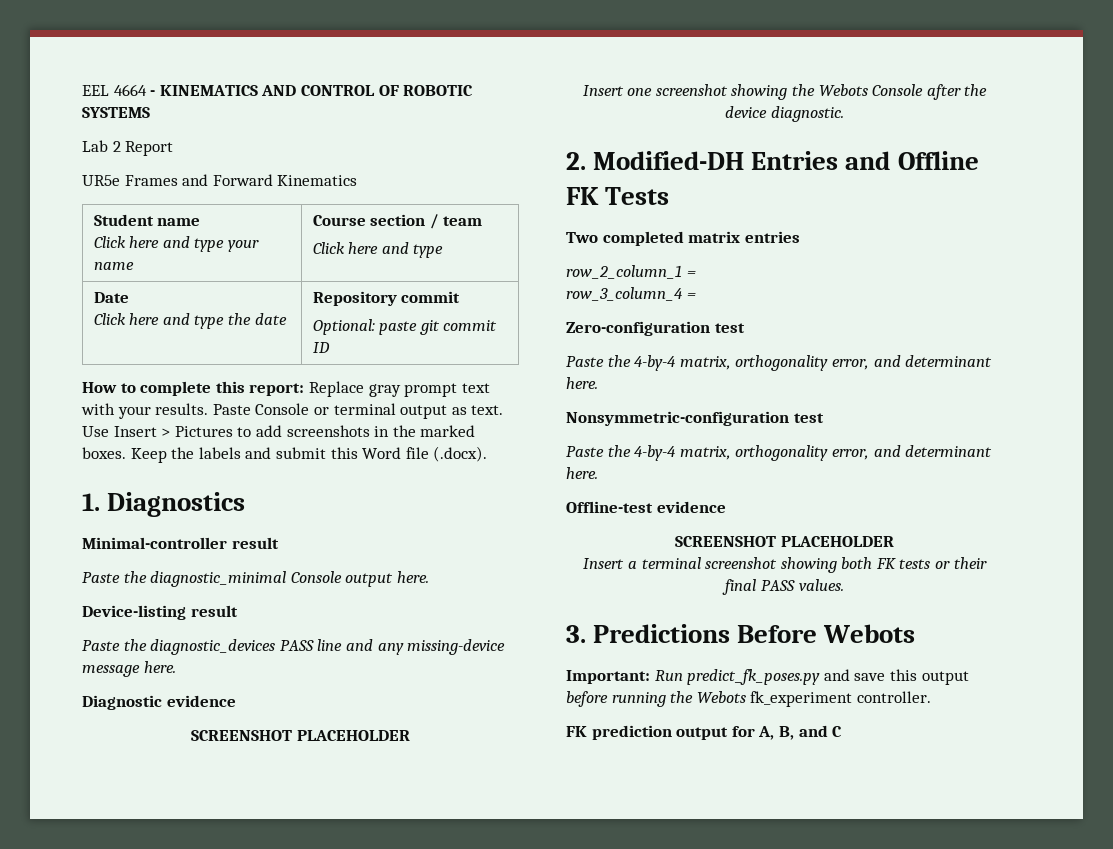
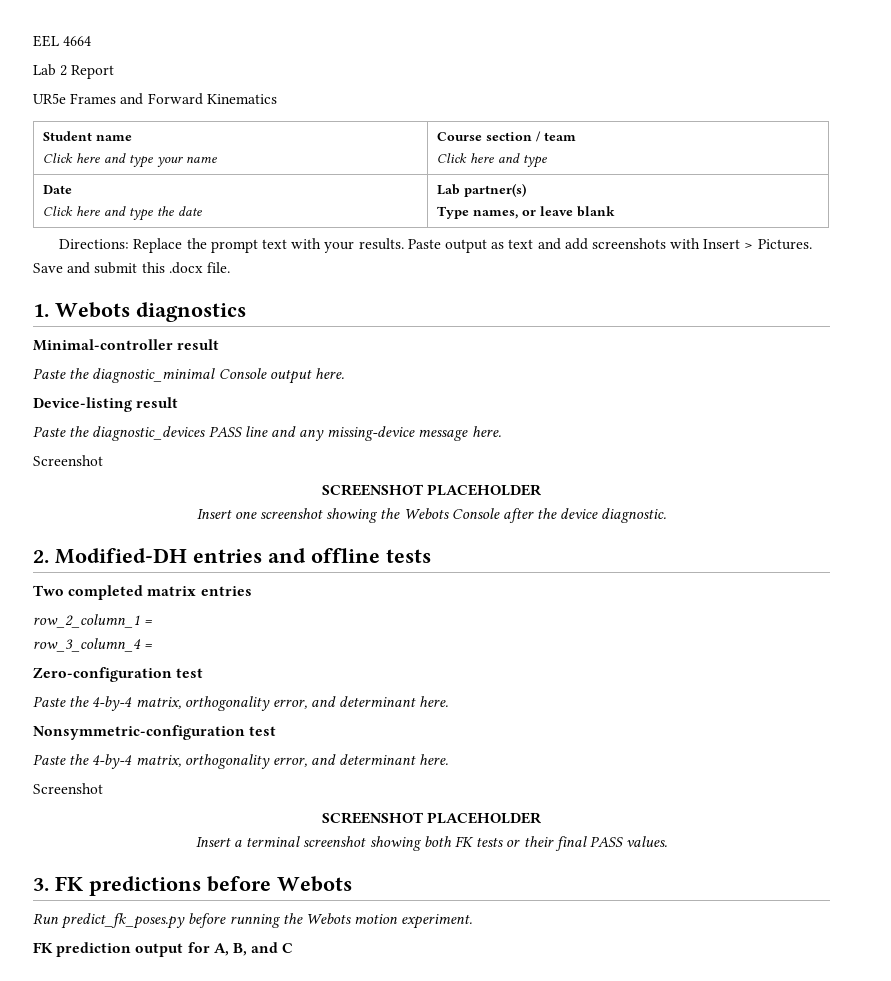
[150,85,474,96] [82,107,150,118] - KINEMATICS AND CONTROL OF ROBOTIC SYSTEMS -> (92, 41) none
[312,291,461,306] [312,319,498,335] [312,342,330,353] [82,381,401,397] Repository commit // Optional: paste git commit ID // How to complete this report: Replace gray -> [437,183,527,197] [437,206,616,219] [59,238,207,253] Lab partner(s) // Type names, or leave blank // Directions: Replace the
[255,403,504,419] [82,425,476,437] [82,446,488,463] Console or terminal output as text. Use Insert > Pictures to add screenshots in the marked boxes. Keep the labels and submit this Word file (.docx). -> [444,238,812,253] [33,262,230,274] output as text and add screenshots with Insert > Pictures. Save and submit this .docx file.
[107,492,246,517] Diagnostics -> [55,302,246,322] Webots diagnostics
[82,695,236,710] Diagnostic evidence -> [33,455,103,466] Screenshot
[751,151,979,170] [566,187,670,205] Entries and Offline FK Tests -> [193,548,431,563] entries and offline tests
[566,501,726,513] Offline-test evidence -> [33,783,103,794] Screenshot
[593,624,818,643] Predictions Before -> [55,876,271,896] FK predictions before
[566,670,650,684] Important: -> (352, 884) none
[823,669,969,685] and save this output -> (186, 921) none
[750,691,931,707] fk_experiment controller. -> [354,914,473,929] motion experiment.

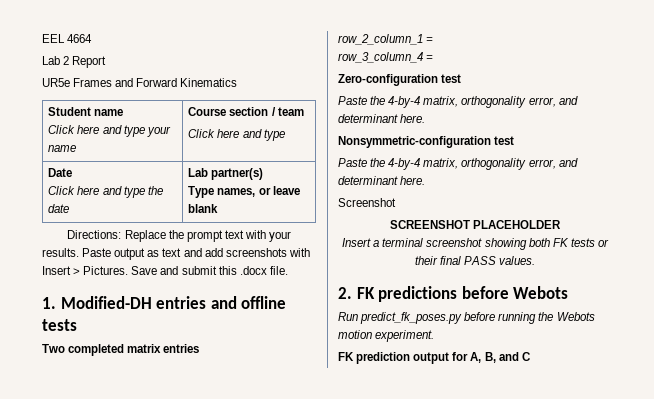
[55,302,246,322] [33,339,220,351] [33,368,344,384] [33,397,179,412] [33,426,501,441] [33,455,103,466] [321,484,542,496] [196,508,667,523] [33,550,49,563] Webots diagnostics // Minimal-controller result // Paste the diagnostic_minimal Console output here. // Device-listing result // Paste the diagnostic_devices PASS line and any missing-device message here. // Screenshot // SCREENSHOT PLACEHOLDER // Insert one screenshot showing the Webots Console after the device diagnostic. // 2. -> (56, 303) none
[33,878,49,891] 3. -> [338,287,352,299] 2.

